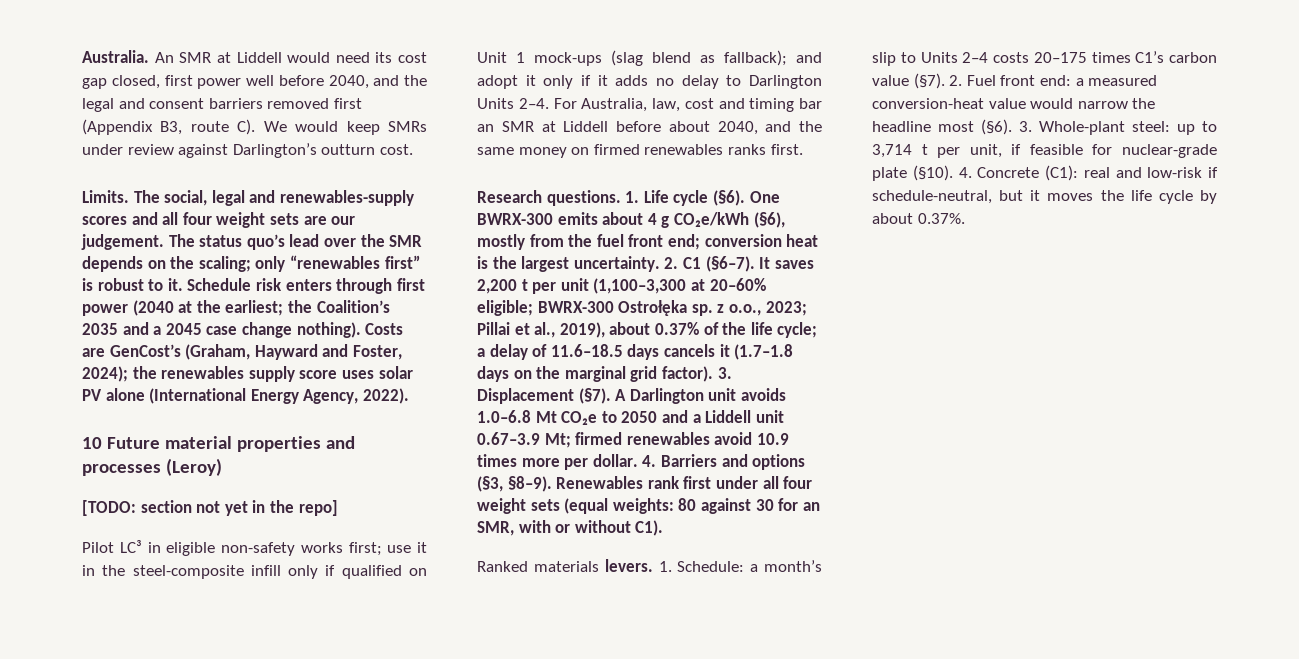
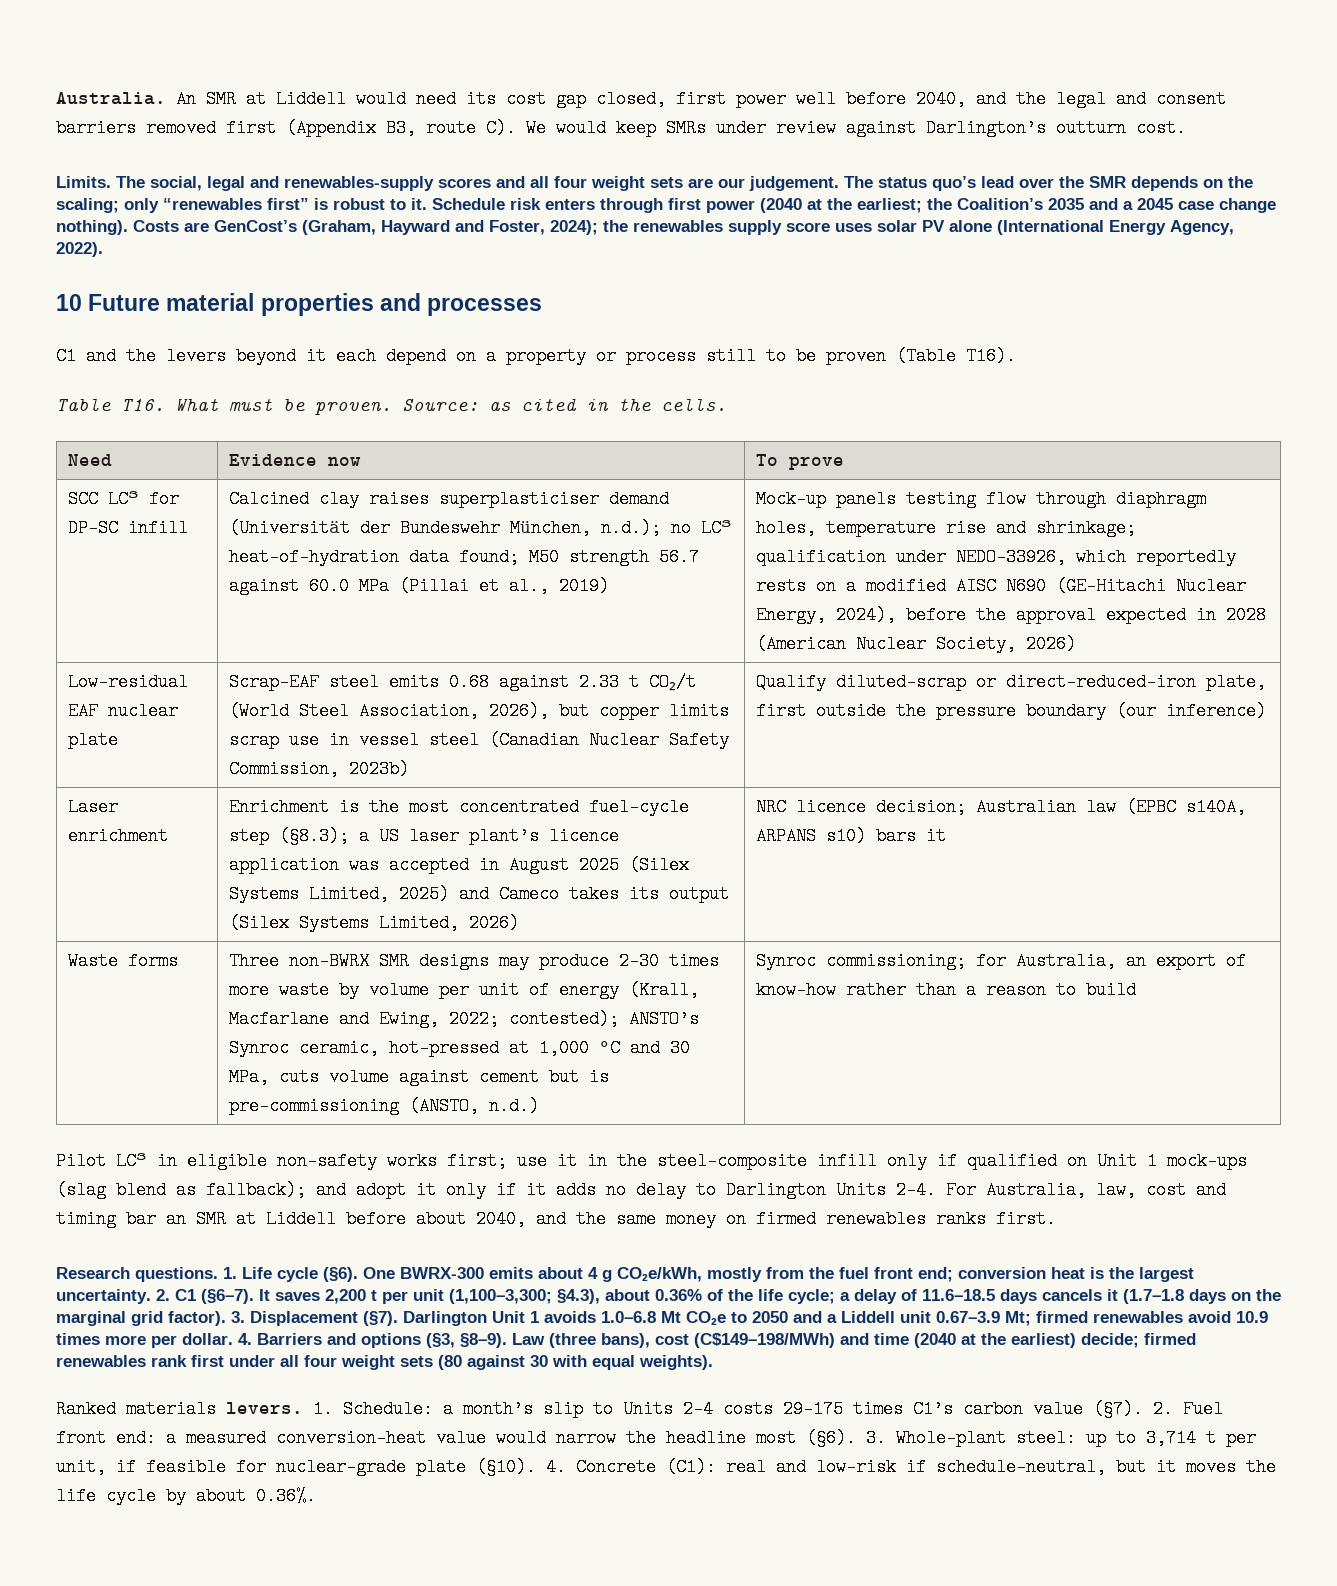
[165,458,222,476] [82,500,338,516] (Leroy) // [TODO: section not yet in the repo] -> [56,347,1016,365] [56,397,727,415] [67,454,112,466] [228,454,361,466] [755,454,844,470] [67,490,179,508] [67,519,188,537] [228,490,669,508] [228,519,732,537] [228,548,699,566] [228,577,609,595] [755,490,1206,508] [755,519,1136,537] [755,548,1236,566] [755,577,1246,595] [755,606,1266,624] [755,635,1076,653] [67,673,188,691] [67,702,178,720] [67,731,118,749] [228,673,696,691] [228,702,729,720] [228,731,729,749] [228,760,409,778] [755,673,1266,691] [755,702,1266,720] [67,798,118,816] [67,827,168,845] [228,798,689,816] [228,827,619,845] [228,856,689,874] [228,885,729,903] [228,914,519,932] [755,798,1246,816] [755,827,946,845] [67,952,178,970] [228,952,719,970] [228,981,699,999] [228,1010,699,1028] [228,1039,690,1057] [228,1068,609,1086] [228,1097,539,1115] [755,952,1246,970] [755,981,1136,999] // C1 and the levers beyond it each depend on a property or process still to be proven (Table T16). // Table T16. What must be proven. Source: as cited in the cells. // Need | Evidence now | To prove // SCC LC³ for DP-SC infill | Calcined clay raises superplasticiser demand (Universität der Bundeswehr München, n.d.); no LC³ heat-of-hydration data found; M50 strength 56.7 against 60.0 MPa (Pillai et al., 2019) | Mock-up panels testing flow through diaphragm holes, temperature rise and shrinkage; qualification under NEDO-33926, which reportedly rests on a modified AISC N690 (GE-Hitachi Nuclear Energy, 2024), before the approval expected in 2028 (American Nuclear Society, 2026) // Low-residual EAF nuclear plate | Scrap-EAF steel emits 0.68 against 2.33 t CO₂/t (World Steel Association, 2026), but copper limits scrap use in vessel steel (Canadian Nuclear Safety Commission, 2023b) | Qualify diluted-scrap or direct-reduced-iron plate, first outside the pressure boundary (our inference) // Laser enrichment | Enrichment is the most concentrated fuel-cycle step (§8.3); a US laser plant’s licence application was accepted in August 2025 (Silex Systems Limited, 2025) and Cameco takes its output (Silex Systems Limited, 2026) | NRC licence decision; Australian law (EPBC s140A, ARPANS s10) bars it // Waste forms | Three non-BWRX SMR designs may produce 2–30 times more waste by volume per unit of energy (Krall, Macfarlane and Ewing, 2022; contested); ANSTO’s Synroc ceramic, hot-pressed at 1,000 °C and 30 MPa, cuts volume against cement but is pre-commissioning (ANSTO, n.d.) | Synroc commissioning; for Australia, an export of know-how rather than a reason to build
[673,212,785,228] CO₂e/kWh (§6), -> [617,1267,702,1282] CO₂e/kWh,
[593,278,766,294] [477,300,807,316] [477,322,699,338] (1,100–3,300 at 20–60% eligible; BWRX-300 Ostrołęka sp. z o.o., 2023; Pillai et al., 2019), about 0.37% -> [449,1289,702,1304] (1,100–3,300; §4.3), about 0.36%
[615,388,737,404] A Darlington unit -> [403,1311,539,1326] Darlington Unit 1
[556,476,644,489] Renewables -> [512,1333,1196,1348] [56,1355,146,1367] Law (three bans), cost (C$149–198/MWh) and time (2040 at the earliest) decide; firmed renewables
[564,498,820,514] [477,520,664,536] (equal weights: 80 against 30 for an SMR, with or without C1). -> [438,1355,713,1370] (80 against 30 with equal weights).
[1033,52,1087,63] 20–175 -> [783,1400,843,1418] 29–175
[917,213,965,224] 0.37%. -> [256,1487,316,1505] 0.36%.

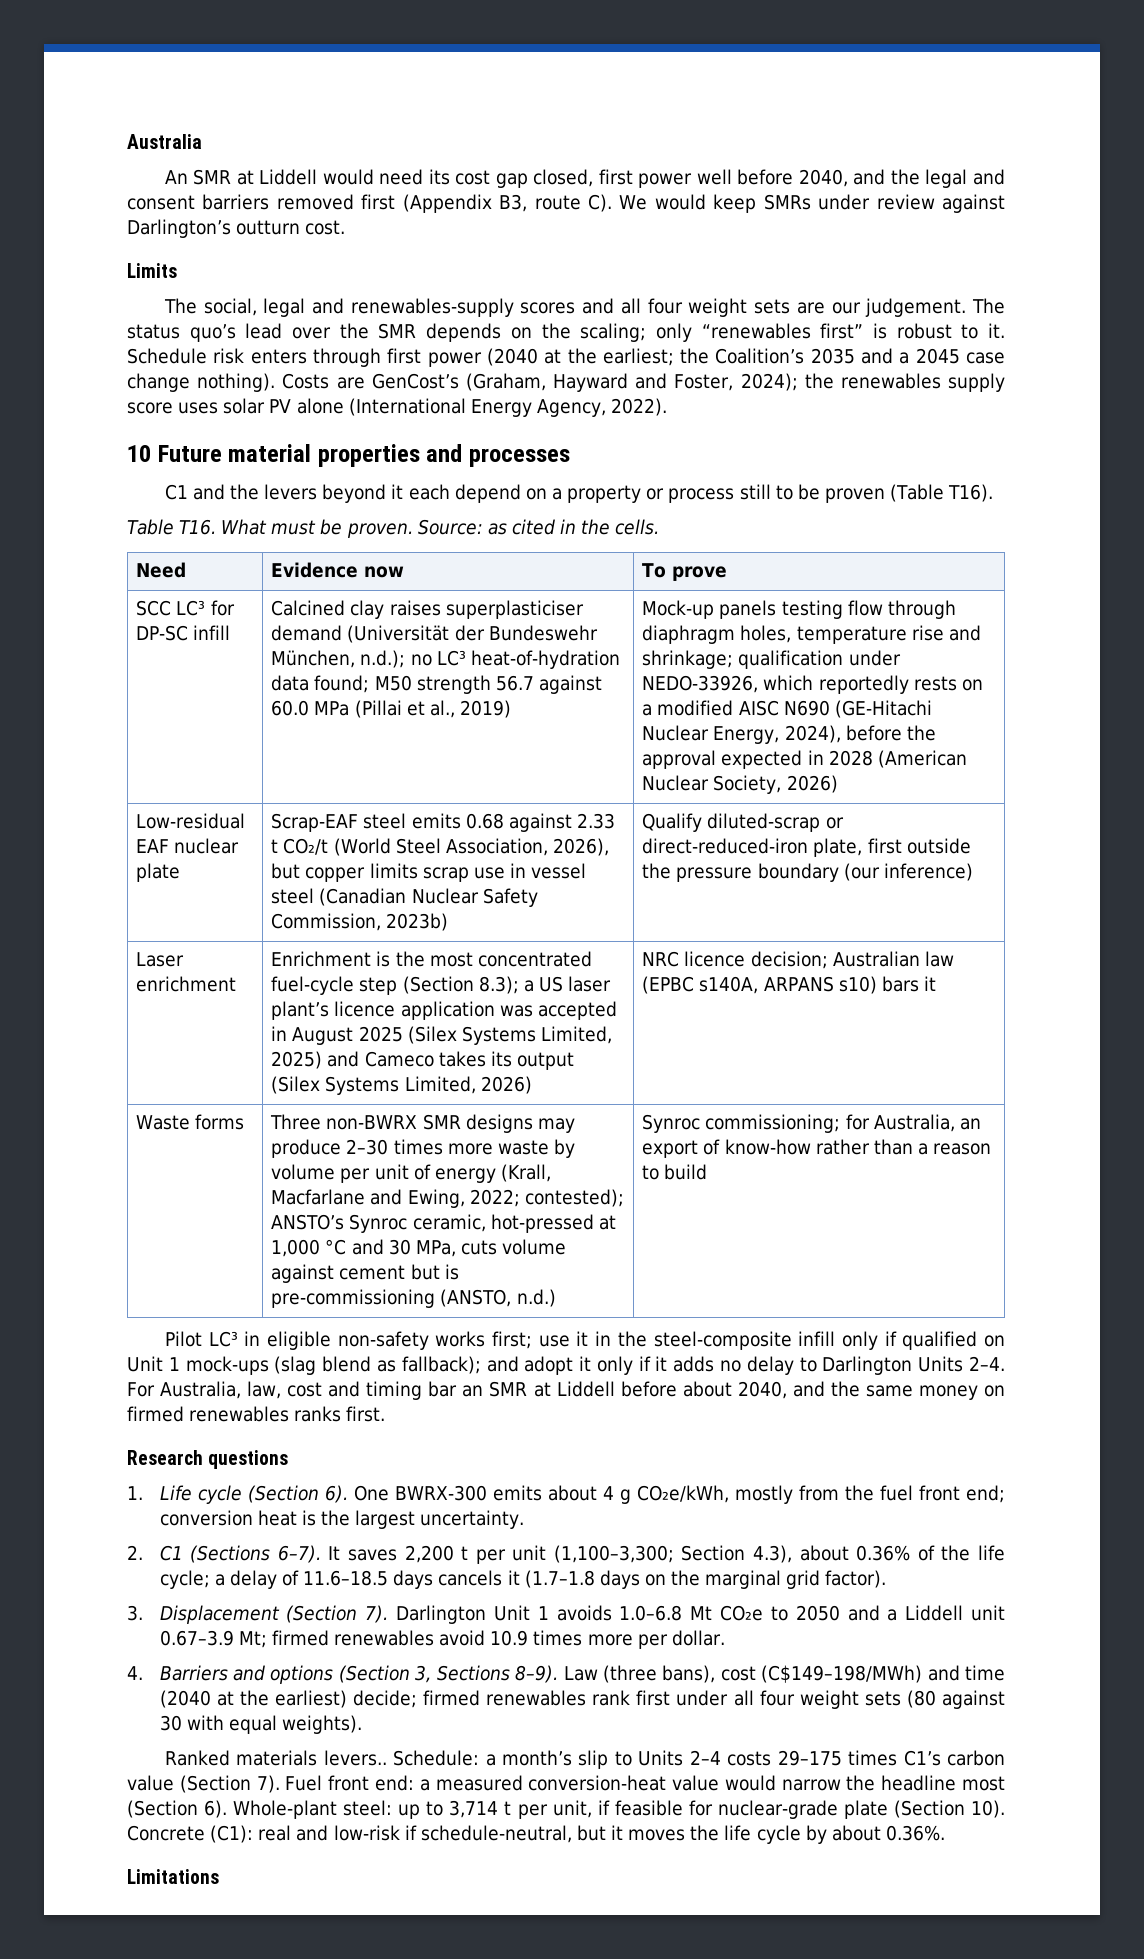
[56,92,166,105] Australia. -> [127,134,202,149] Australia //
[56,176,111,188] Limits. -> [127,263,177,278] Limits //
[278,827,349,845] (§8.3); -> [402,976,519,994] (Section 8.3);
[135,1267,218,1282] questions. -> [208,1450,289,1469] questions //
[323,1267,358,1282] (§6). -> [247,1485,348,1503] (Section 6).
(151, 1296) none -> (525, 1519) //
[201,1289,254,1304] (§6–7). -> [190,1545,321,1563] (Sections 6–7).
[557,1289,600,1304] §4.3), -> [681,1545,793,1563] Section 4.3),
(226, 1318) none -> (887, 1579) //
[363,1311,398,1326] (§7). -> [286,1605,389,1623] (Section 7).
(233, 1339) none -> (725, 1638) //
[426,1333,507,1348] (§3, §8–9). -> [338,1665,559,1683] (Section 3, Sections 8–9).
[226,1400,333,1418] levers. 1. -> [323,1750,387,1766] levers..
[1093,1400,1173,1418] (§7). 2. -> [179,1775,280,1793] (Section 7).
[806,1429,886,1447] (§6). 3. -> [127,1800,228,1818] (Section 6).
[476,1458,566,1476] (§10). 4. -> [893,1800,1005,1818] (Section 10).
(316, 1496) none -> [127,1869,219,1884] // Limitations

